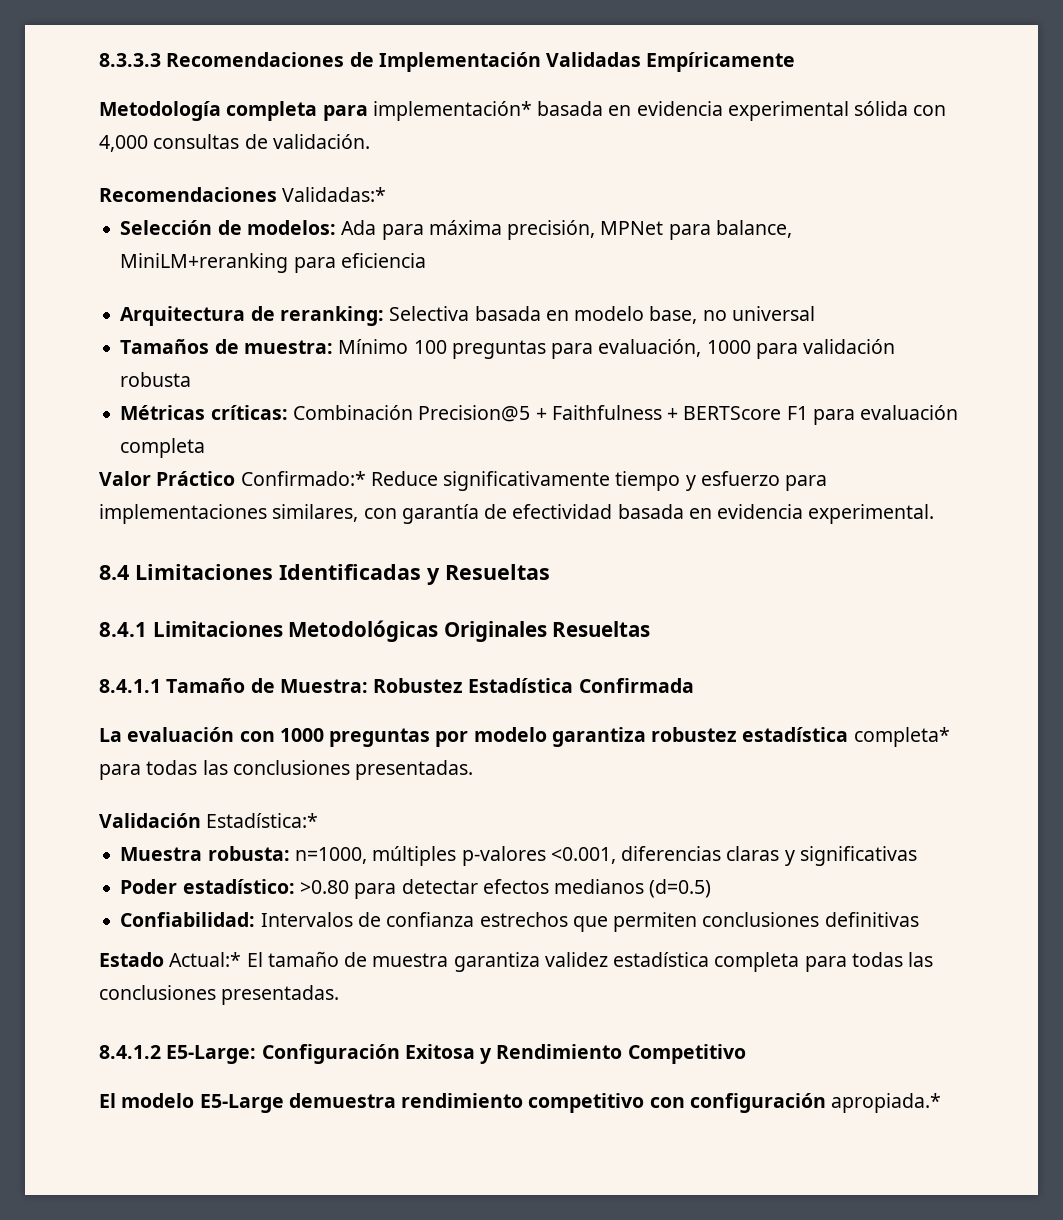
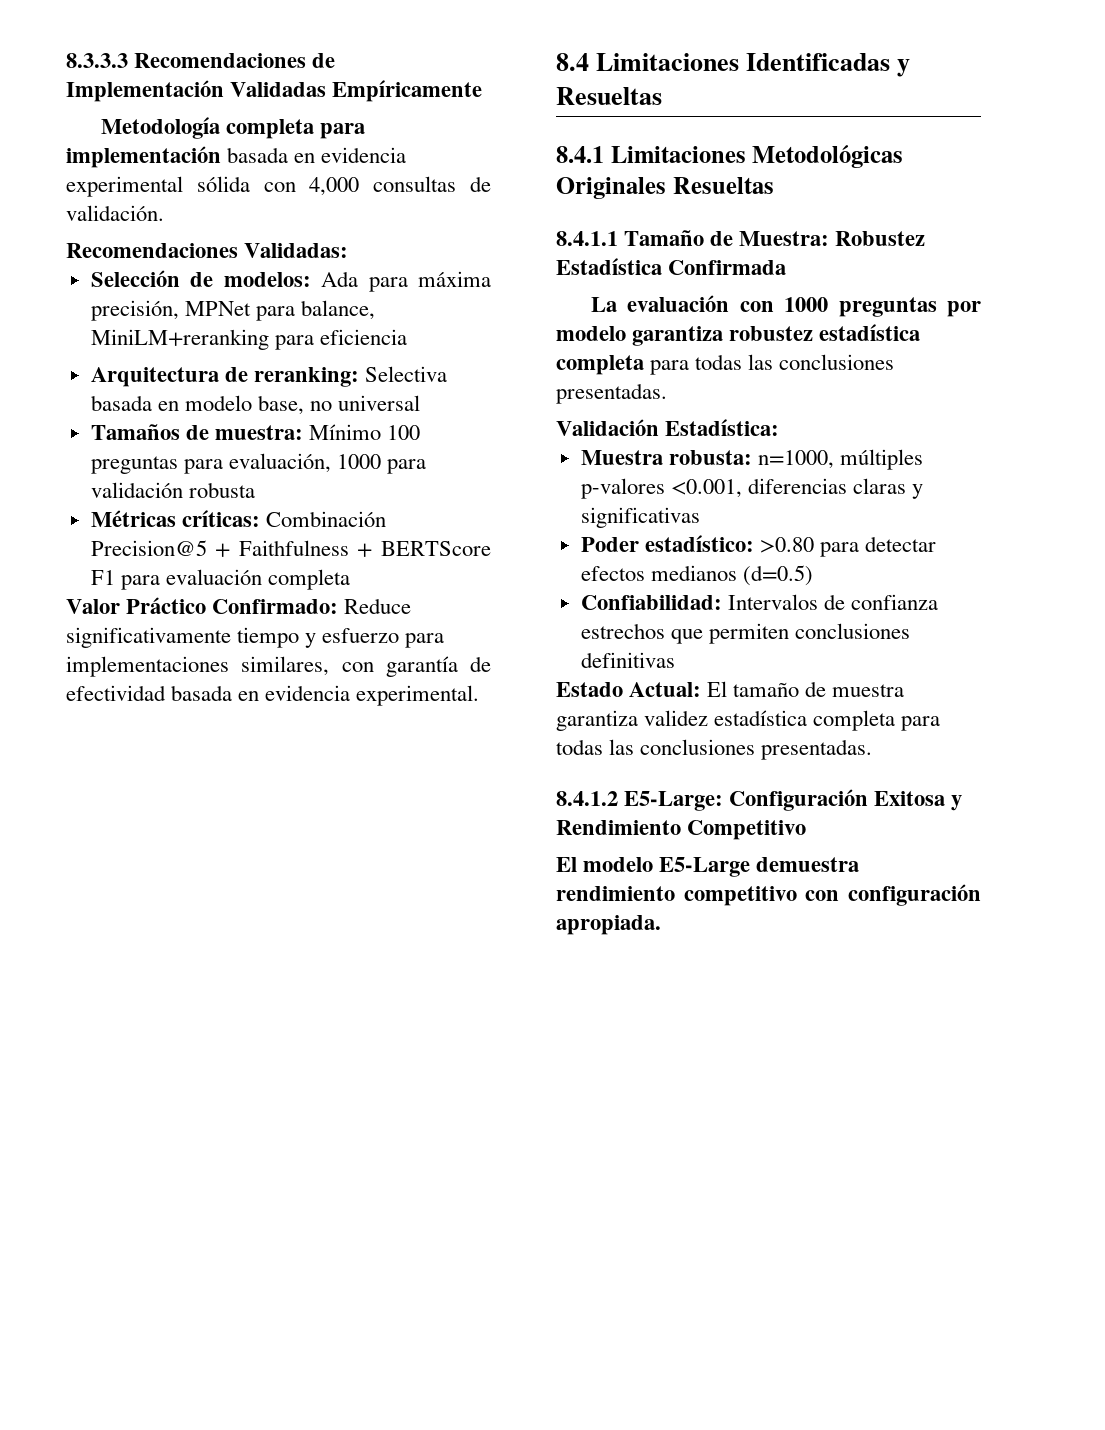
[372,101,532,121] implementación* -> [66,146,221,168] implementación
[282,187,387,202] Validadas:* -> [244,243,349,258] Validadas:
[240,471,366,486] Confirmado:* -> [212,599,339,614] Confirmado:
[853,727,950,747] completa* -> [556,355,644,375] completa
[206,813,319,828] Estadística:* -> [665,419,780,436] Estadística:
[169,952,242,967] Actual:* -> [629,682,702,697] Actual:
[831,1093,942,1113] apropiada.* -> [556,915,661,935] apropiada.

